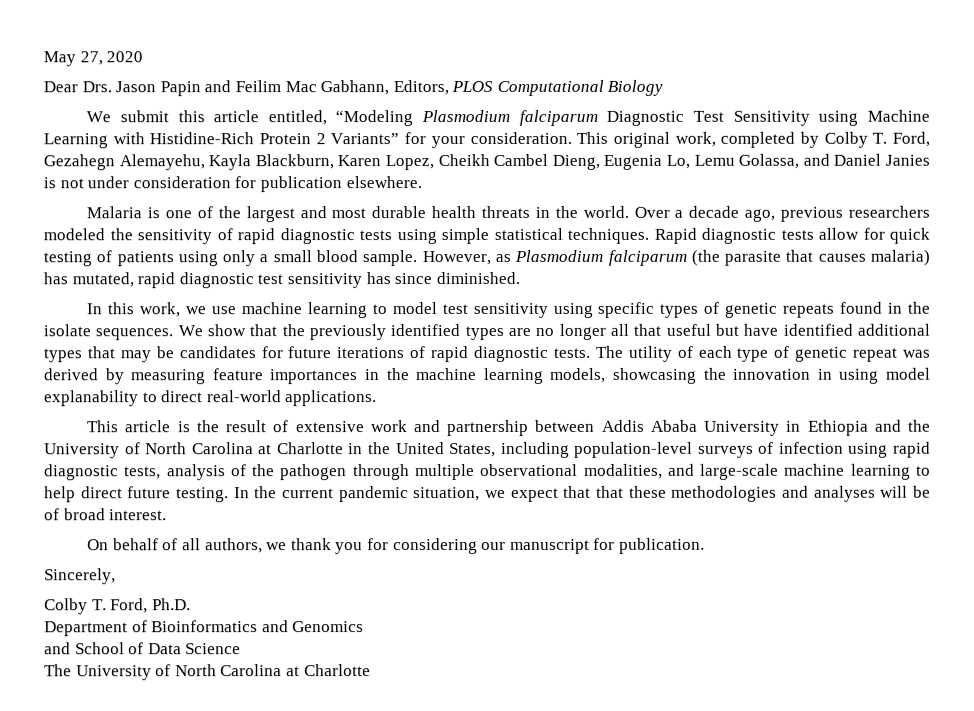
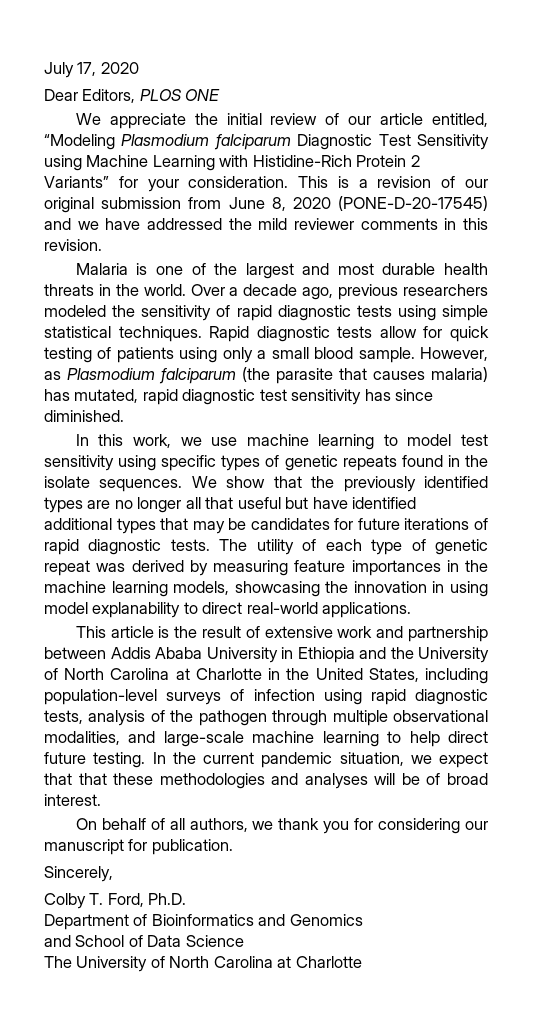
[43,51,103,67] May 27, -> [44,62,97,78] July 17,
[81,79,664,97] [86,110,205,123] Drs. Jason Papin and Feilim Mac Gabhann, Editors, PLOS Computational Biology // We submit this -> [82,89,221,103] [75,113,372,129] Editors, PLOS ONE // We appreciate the initial review of our
[612,131,930,148] [43,153,931,171] [43,176,422,193] original work, completed by Colby T. Ford, Gezahegn Alemayehu, Kayla Blackburn, Karen Lopez, Cheikh Cambel Dieng, Eugenia Lo, Lemu Golassa, and Daniel Janies is not under consideration for publication elsewhere. -> [337,176,488,188] [44,196,488,213] [44,218,489,230] [44,239,102,251] is a revision of our original submission from June 8, 2020 (PONE-D-20-17545) and we have addressed the mild reviewer comments in this revision.

